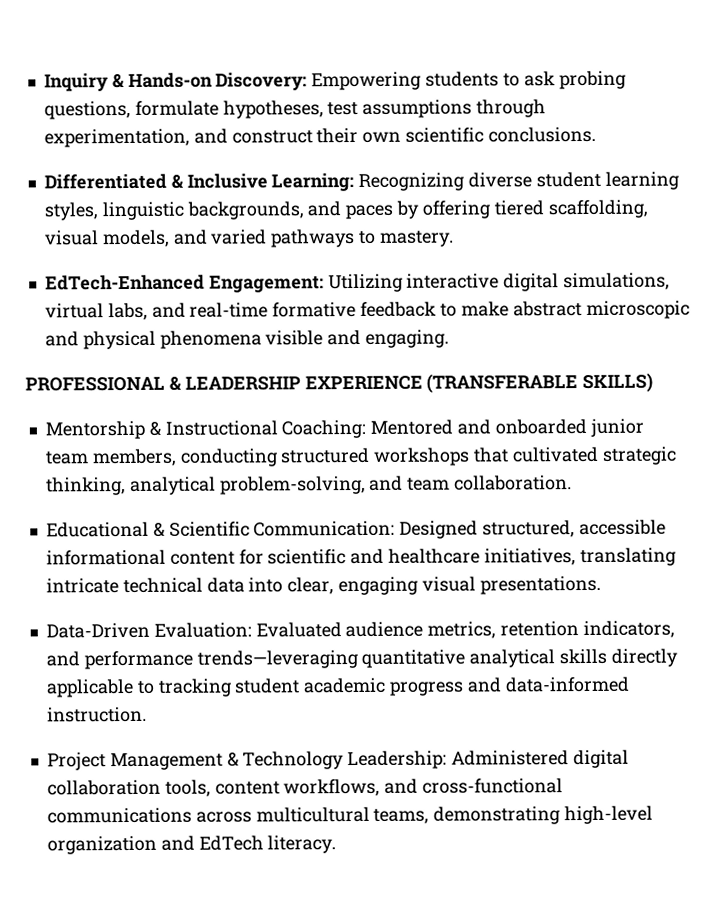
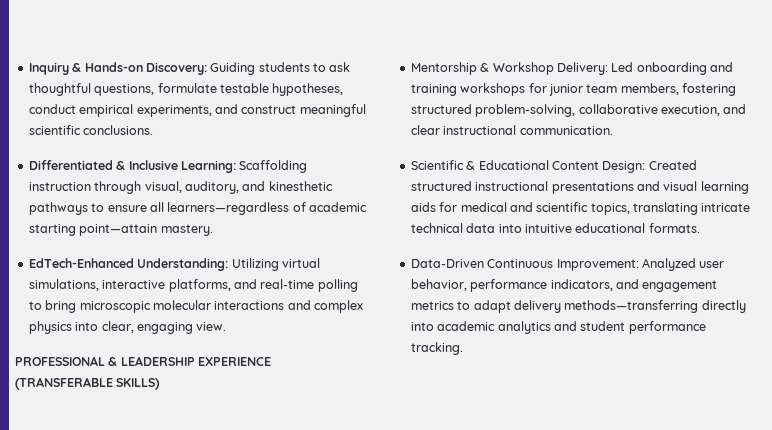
[311,71,422,91] Empowering -> [210,62,256,75] Guiding
[558,70,626,90] probing -> [28,83,91,96] thoughtful
[222,99,547,119] [43,127,402,148] hypotheses, test assumptions through experimentation, and construct their own -> [219,83,344,96] [28,104,366,117] testable hypotheses, conduct empirical experiments, and construct meaningful
[358,171,679,191] [43,199,648,221] [44,229,454,248] [44,272,671,293] [44,300,690,321] [44,329,450,350] Recognizing diverse student learning styles, linguistic backgrounds, and paces by offering tiered scaffolding, visual models, and varied pathways to mastery. // EdTech-Enhanced Engagement: Utilizing interactive digital simulations, virtual labs, and real-time formative feedback to make abstract microscopic and physical phenomena visible and engaging. -> [239,160,308,173] [28,181,333,194] [28,202,367,215] [28,224,213,236] [28,258,320,271] [28,279,358,292] [28,300,363,313] [28,321,227,334] Scaffolding instruction through visual, auditory, and kinesthetic pathways to ensure all learners—regardless of academic starting point—attain mastery. // EdTech-Enhanced Understanding: Utilizing virtual simulations, interactive platforms, and real-time polling to bring microscopic molecular interactions and complex physics into clear, engaging view.
[164,418,644,439] [44,446,677,467] [45,475,573,496] [45,519,666,539] [45,548,576,566] Instructional Coaching: Mentored and onboarded junior team members, conducting structured workshops that cultivated strategic thinking, analytical problem-solving, and team collaboration. // Educational & Scientific Communication: Designed structured, accessible informational content for scientific and healthcare initiatives, -> [492,62,733,75] [410,83,736,96] [410,104,747,117] [410,125,613,135] [410,160,697,173] [410,181,749,194] [410,202,630,215] Workshop Delivery: Led onboarding and training workshops for junior team members, fostering structured problem-solving, collaborative execution, and clear instructional communication. // Scientific & Educational Content Design: Created structured instructional presentations and visual learning aids for medical and scientific topics,
[287,575,601,596] [45,620,675,639] [45,648,678,670] [45,676,630,698] [46,706,147,723] [46,749,629,771] [46,778,564,797] [46,805,654,825] [46,835,337,855] clear, engaging visual presentations. // Data-Driven Evaluation: Evaluated audience metrics, retention indicators, and performance trends—leveraging quantitative analytical skills directly applicable to tracking student academic progress and data-informed instruction. // Project Management & Technology Leadership: Administered digital collaboration tools, content workflows, and cross-functional communications across multicultural teams, demonstrating high-level organization and EdTech literacy. -> [524,223,700,233] [410,258,725,271] [410,279,718,292] [410,300,746,313] [410,321,706,334] [410,342,463,355] intuitive educational formats. // Data-Driven Continuous Improvement: Analyzed user behavior, performance indicators, and engagement metrics to adapt delivery methods—transferring directly into academic analytics and student performance tracking.

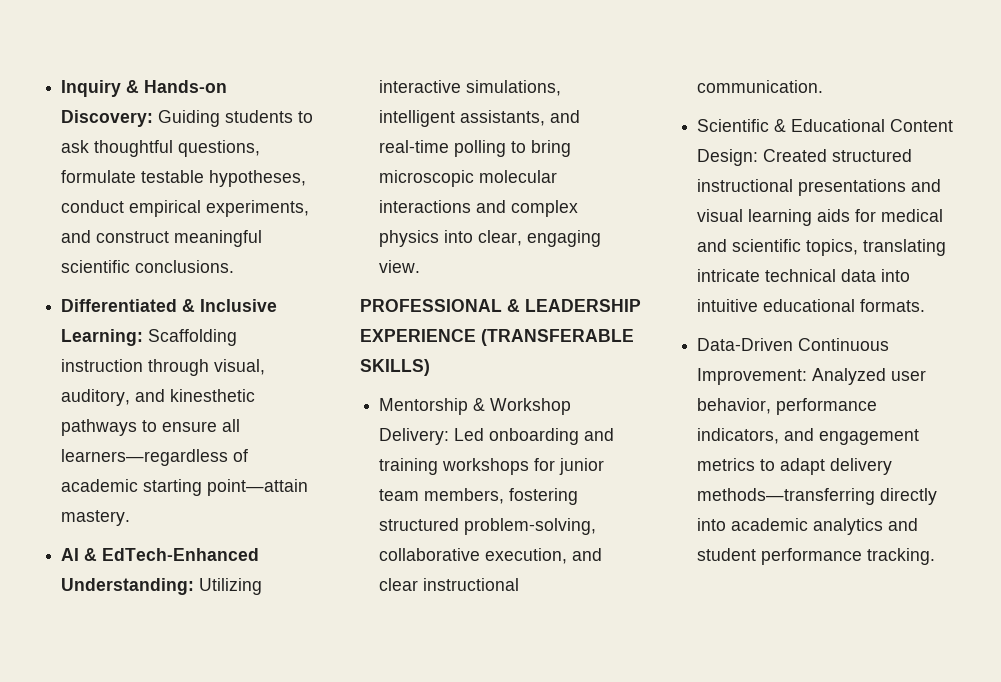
(213, 230) none -> [61,548,98,561] AI &
[281,258,320,268] [28,279,231,292] virtual simulations, interactive platforms, -> [379,80,562,96] [379,110,546,127] interactive simulations, intelligent assistants,

